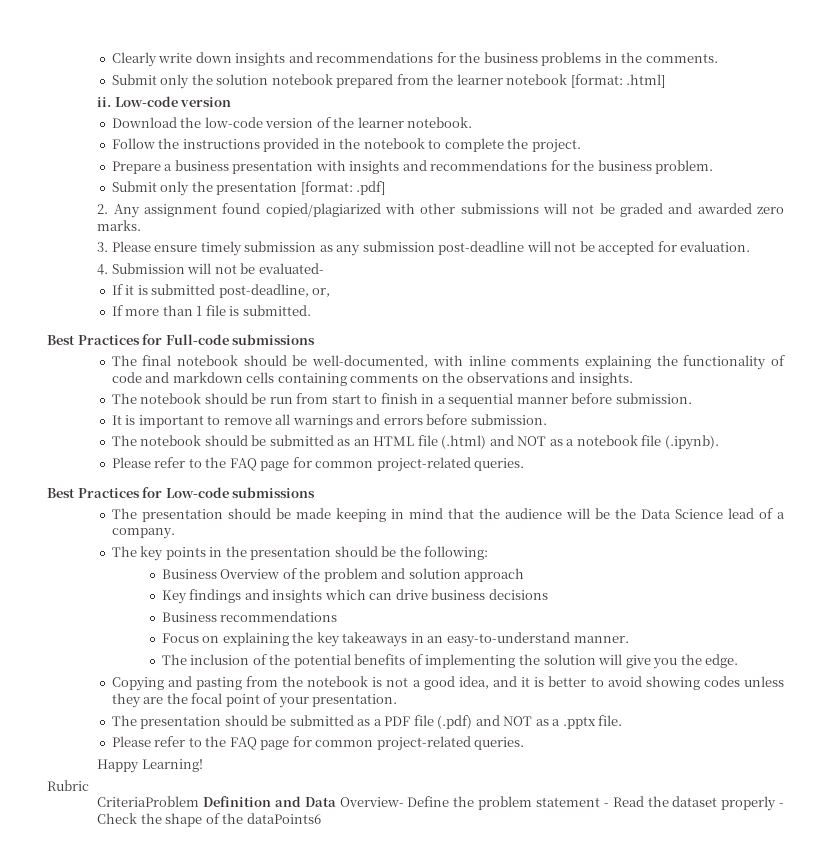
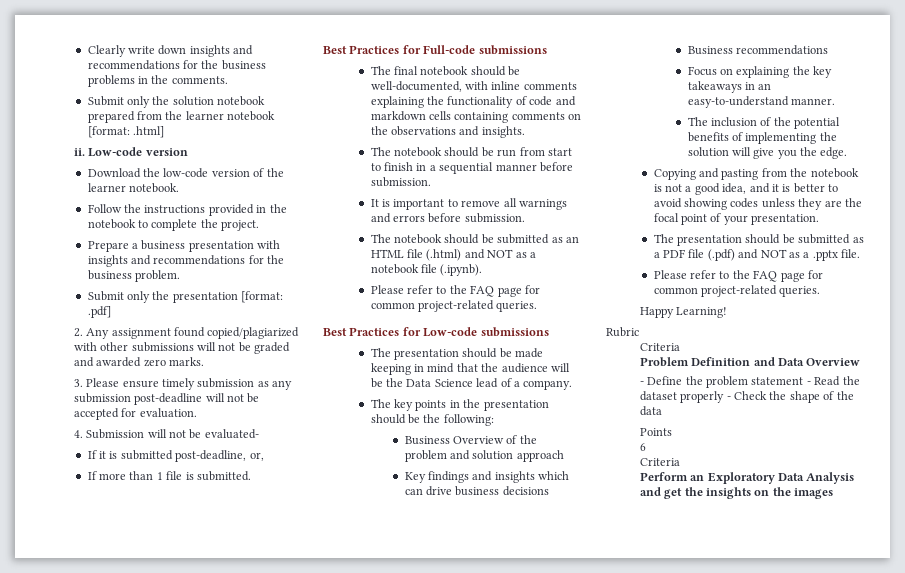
[97,796,200,807] CriteriaProblem -> [639,343,680,351] [639,357,689,367] Criteria // Problem
[339,797,404,807] Overview- -> [806,358,861,366] [639,381,644,385] Overview // -
[246,813,321,824] dataPoints6 -> [639,406,662,416] [639,428,672,436] [639,443,646,451] [639,458,680,466] [639,472,855,484] [639,487,834,499] data // Points // 6 // Criteria // Perform an Exploratory Data Analysis and get the insights on the images

